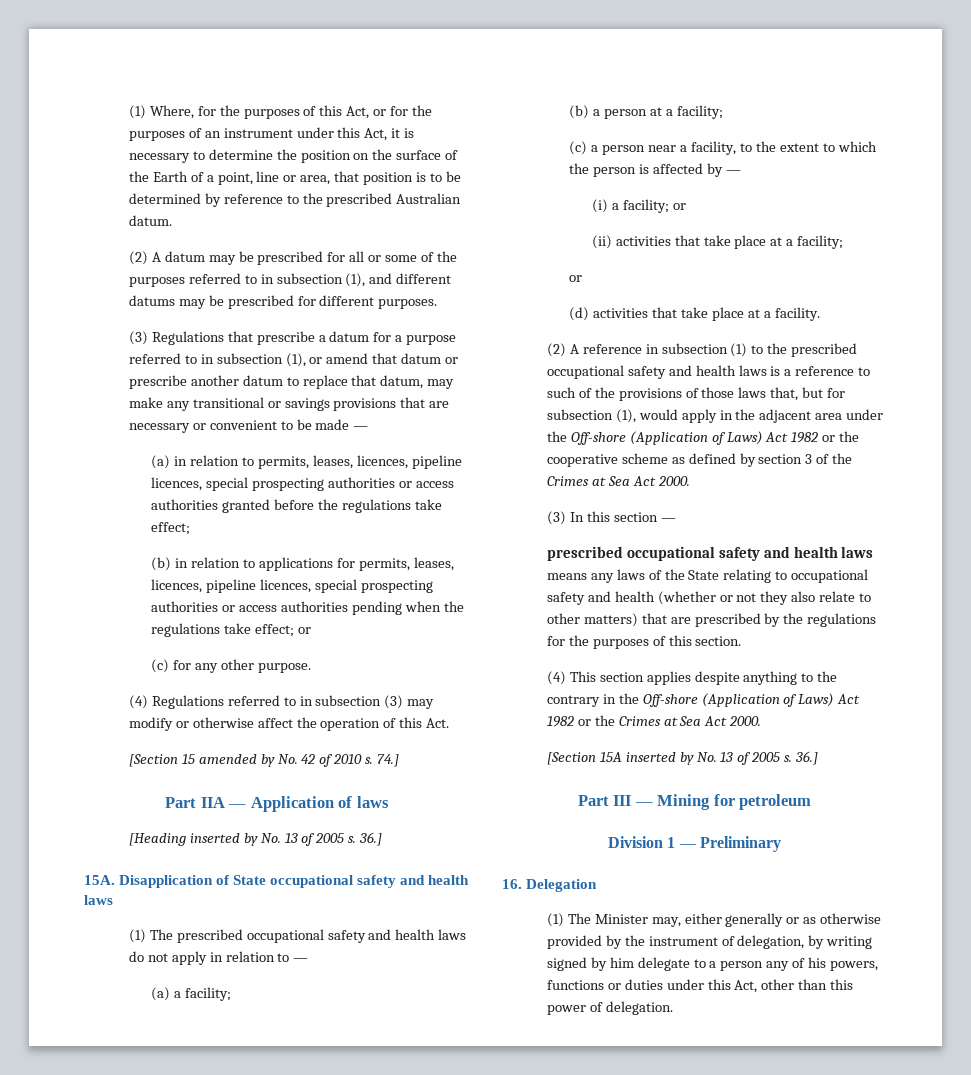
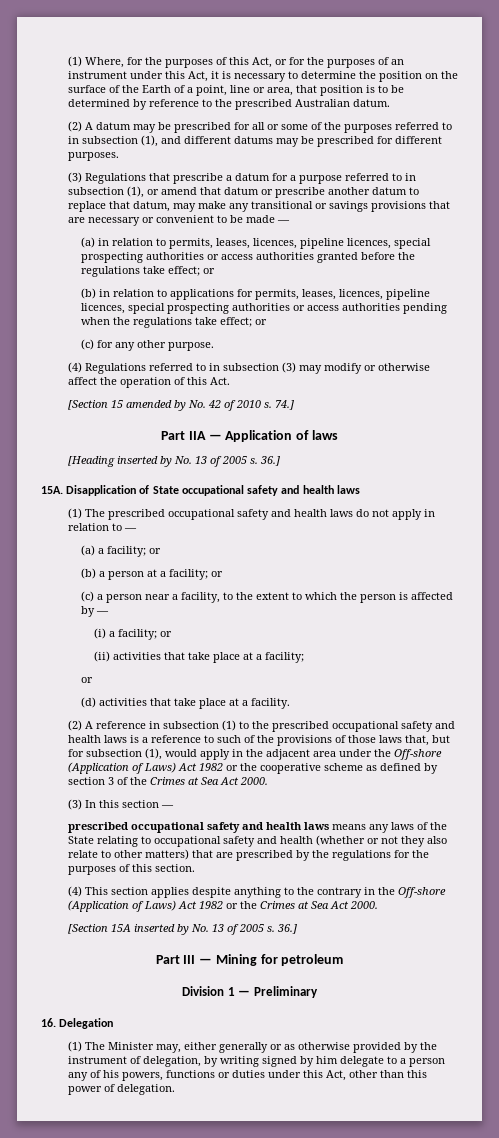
(191, 528) none -> [203,268,216,274] or
(232, 994) none -> [149,548,162,554] or
(723, 112) none -> [211,571,224,577] or

